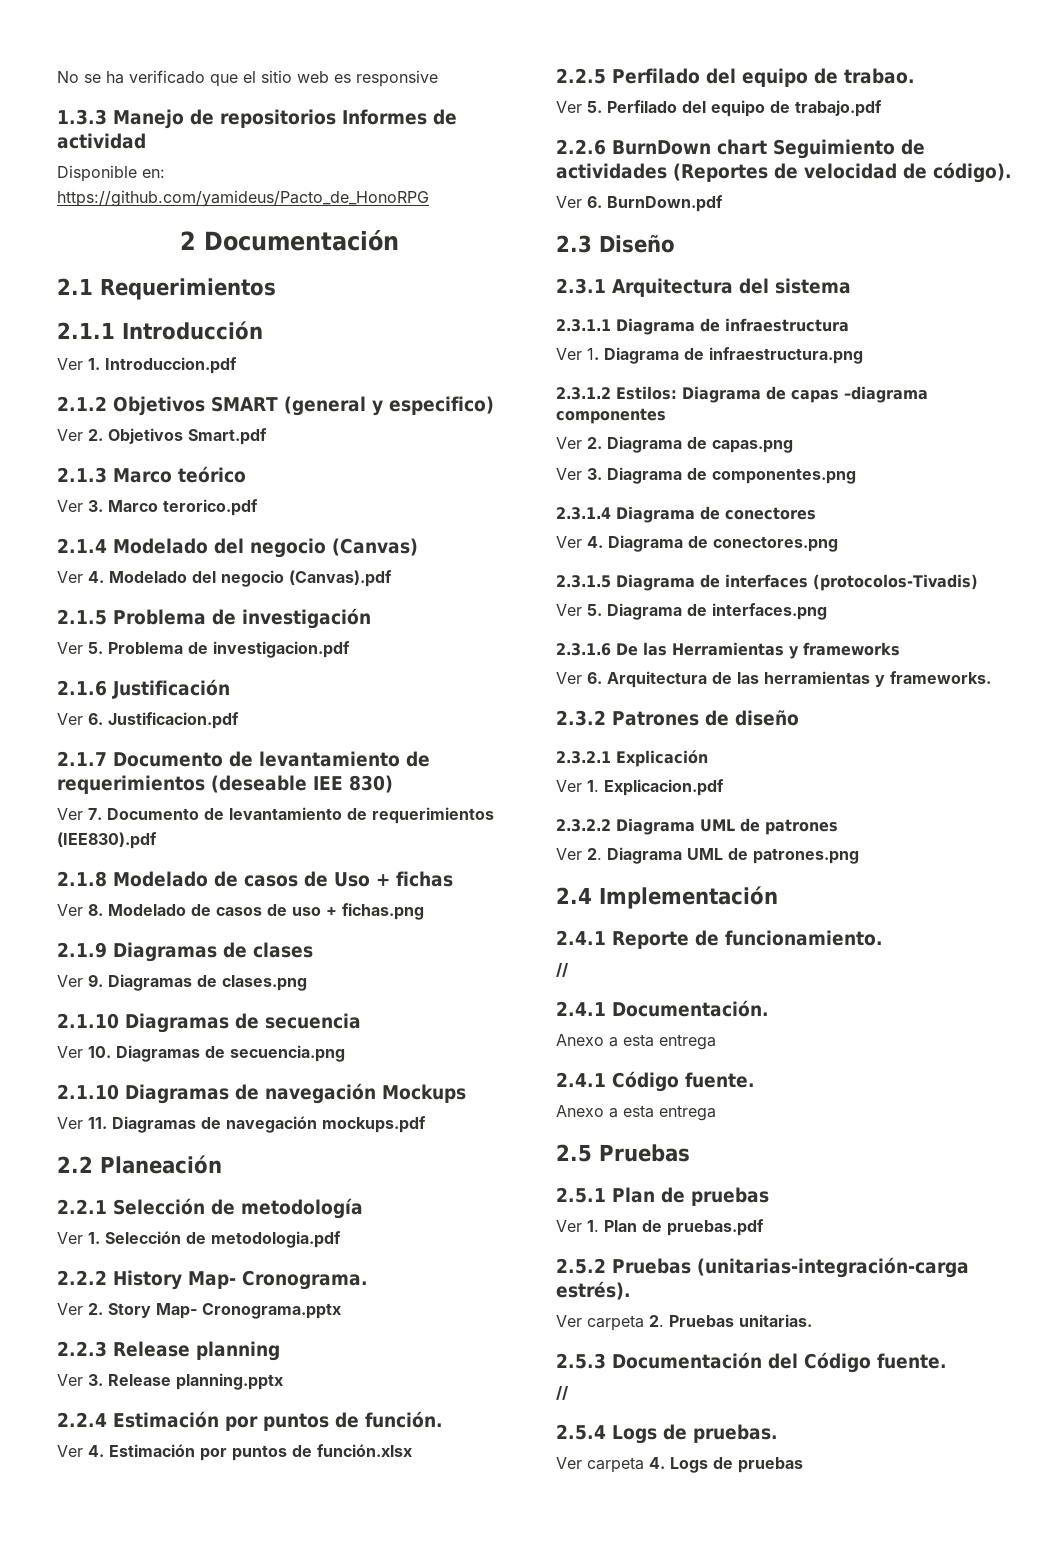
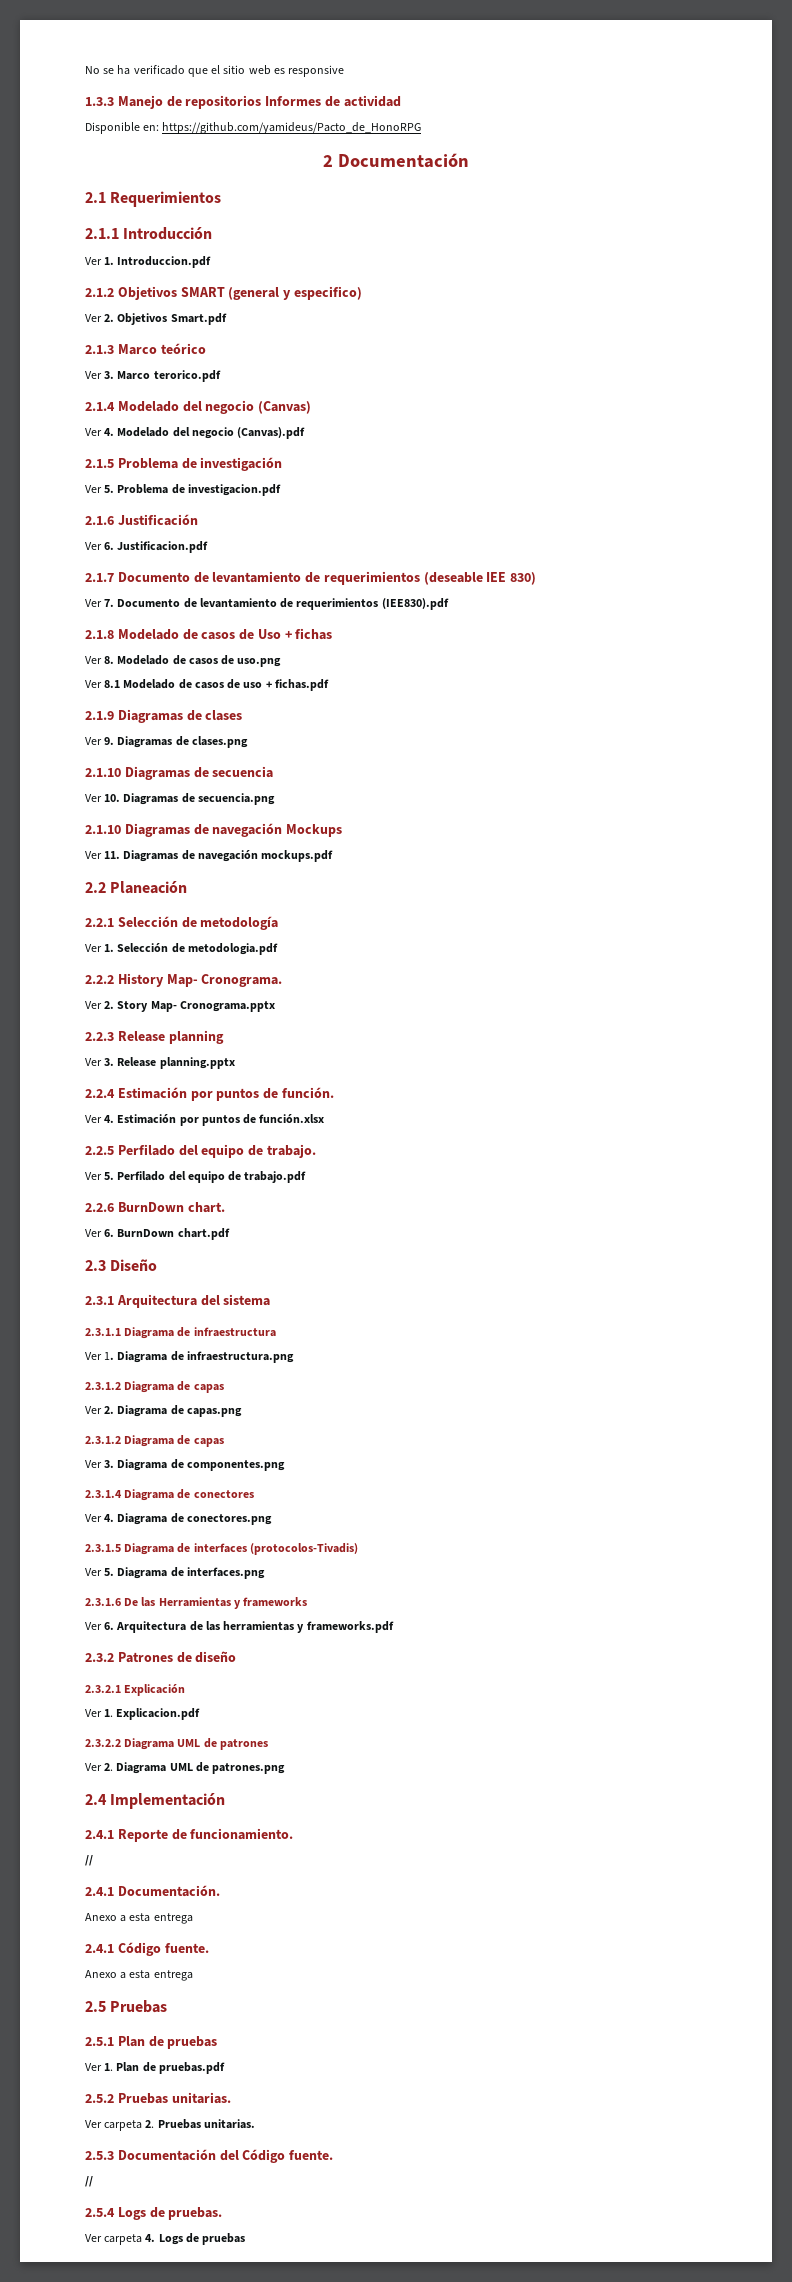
(287, 910) none -> [237,658,282,667] [85,679,241,689] uso.png // Ver 8.1 Modelado de casos de
[342,903,424,920] fichas.png -> [274,679,329,691] fichas.pdf
[844,68,915,84] trabao. -> [266,1144,316,1158] trabajo.
[717,139,925,159] [556,162,1012,183] [556,195,723,212] chart Seguimiento de actividades (Reportes de velocidad de código). // Ver 6. BurnDown.pdf -> [187,1202,225,1213] [85,1228,230,1240] chart. // Ver 6. BurnDown chart.pdf
[616,386,928,403] [556,408,666,424] Estilos: Diagrama de capas –diagrama componentes -> [124,1381,224,1393] Diagrama de capas
(793, 446) none -> [85,1435,224,1447] // 2.3.1.2 Diagrama de capas
[890,671,991,684] frameworks. -> [306,1621,394,1633] frameworks.pdf
[697,1257,969,1278] [556,1281,631,1300] (unitarias-integración-carga estrés). -> [171,2092,231,2104] unitarias.

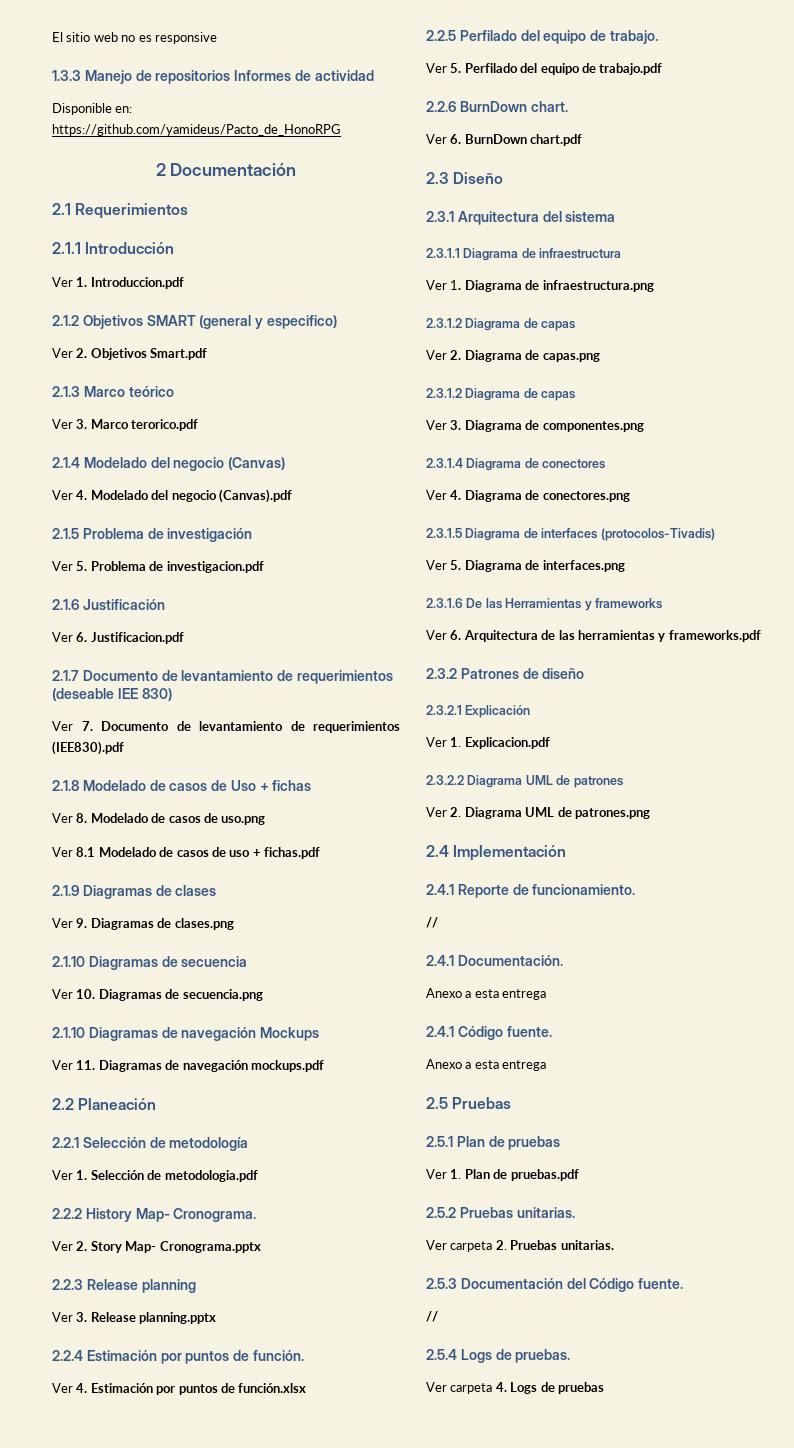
[85,65,221,77] No se ha verificado que el -> [52,32,63,42] El
(271, 70) none -> [121,35,136,42] no

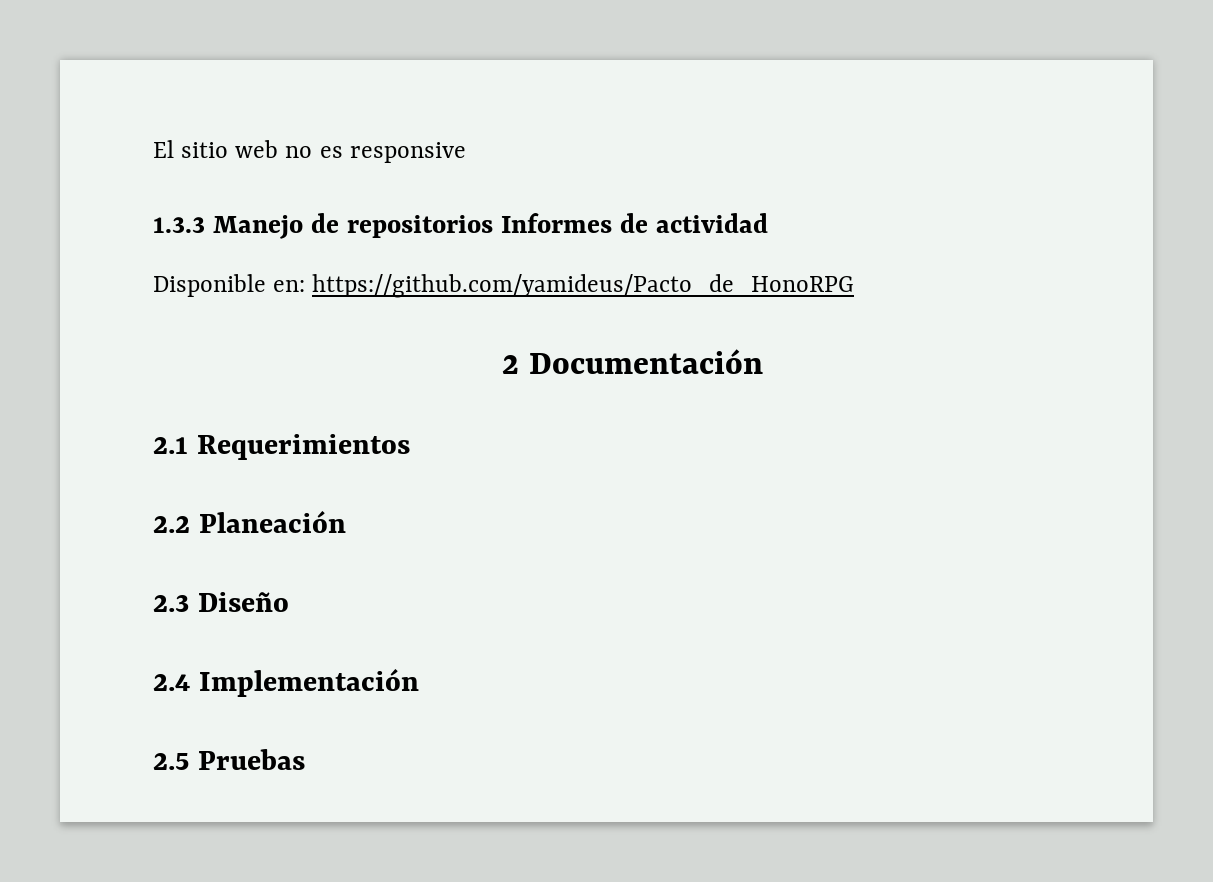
[52,242,175,254] [52,277,184,289] [52,315,337,329] [52,348,208,360] [52,386,174,397] [52,419,199,431] [52,457,286,471] [52,489,292,503] [52,528,253,542] [52,561,264,573] [52,599,165,610] [52,632,184,644] [52,670,393,684] [52,688,172,701] [52,721,400,733] [52,741,124,755] [52,780,312,791] [52,813,266,825] [52,847,320,859] [52,885,217,899] [52,918,234,930] [52,956,248,970] [52,989,263,1001] [52,1027,320,1041] [52,1060,324,1072] [52,1098,157,1110] [52,1137,249,1151] [52,1170,258,1182] [52,1208,257,1222] [52,1241,261,1253] [52,1279,196,1293] [52,1312,217,1324] [52,1350,304,1364] [52,1383,307,1395] [426,30,658,44] [426,63,663,75] [426,101,568,112] [426,134,583,146] [426,172,504,184] [426,211,616,225] [426,248,622,261] [426,280,654,292] [426,318,576,331] [426,350,600,362] [426,388,576,401] [426,420,644,432] [426,458,606,471] [426,490,630,502] [426,528,715,541] [426,560,625,572] [426,598,662,611] [426,630,761,642] [426,668,585,679] [426,705,531,718] [426,737,550,749] [426,775,623,788] [426,807,650,819] [426,845,567,861] [426,884,636,898] [426,917,438,928] [426,955,563,966] [426,988,547,1000] [426,1026,552,1040] [426,1059,547,1071] [426,1097,512,1109] [426,1136,561,1150] [426,1169,579,1181] [426,1207,575,1218] [426,1240,614,1252] [426,1278,684,1292] [426,1311,438,1322] [426,1349,571,1363] [426,1382,604,1394] 2.1.1 Introducción // Ver 1. Introduccion.pdf // 2.1.2 Objetivos SMART (general y especifico) // Ver 2. Objetivos Smart.pdf // 2.1.3 Marco teórico // Ver 3. Marco terorico.pdf // 2.1.4 Modelado del negocio (Canvas) // Ver 4. Modelado del negocio (Canvas).pdf // 2.1.5 Problema de investigación // Ver 5. Problema de investigacion.pdf // 2.1.6 Justificación // Ver 6. Justificacion.pdf // 2.1.7 Documento de levantamiento de requerimientos (deseable IEE 830) // Ver 7. Documento de levantamiento de requerimientos (IEE830).pdf // 2.1.8 Modelado de casos de Uso + fichas // Ver 8. Modelado de casos de uso.png // Ver 8.1 Modelado de casos de uso + fichas.pdf // 2.1.9 Diagramas de clases // Ver 9. Diagramas de clases.png // 2.1.10 Diagramas de secuencia // Ver 10. Diagramas de secuencia.png // 2.1.10 Diagramas de navegación Mockups // Ver 11. Diagramas de navegación mockups.pdf // 2.2 Planeación // 2.2.1 Selección de metodología // Ver 1. Selección de metodologia.pdf // 2.2.2 History Map- Cronograma. // Ver 2. Story Map- Cronograma.pptx // 2.2.3 Release planning // Ver 3. Release planning.pptx // 2.2.4 Estimación por puntos de función. // Ver 4. Estimación por puntos de función.xlsx // 2.2.5 Perfilado del equipo de trabajo. // Ver 5. Perfilado del equipo de trabajo.pdf // 2.2.6 BurnDown chart. // Ver 6. BurnDown chart.pdf // 2.3 Diseño // 2.3.1 Arquitectura del sistema // 2.3.1.1 Diagrama de infraestructura // Ver 1. Diagrama de infraestructura.png // 2.3.1.2 Diagrama de capas // Ver 2. Diagrama de capas.png // 2.3.1.2 Diagrama de capas // Ver 3. Diagrama de componentes.png // 2.3.1.4 Diagrama de conectores // Ver 4. Diagrama de conectores.png // 2.3.1.5 Diagrama de interfaces (protocolos-Tivadis) // Ver 5. Diagrama de interfaces.png // 2.3.1.6 De las Herramientas y frameworks // Ver 6. Arquitectura de las herramientas y frameworks.pdf // 2.3.2 Patrones de diseño // 2.3.2.1 Explicación // Ver 1. Explicacion.pdf // 2.3.2.2 Diagrama UML de patrones // Ver 2. Diagrama UML de patrones.png // 2.4 Implementación // 2.4.1 Reporte de funcionamiento. // // // 2.4.1 Documentación. // Anexo a esta entrega // 2.4.1 Código fuente. // Anexo a esta entrega // 2.5 Pruebas // 2.5.1 Plan de pruebas // Ver 1. Plan de pruebas.pdf // 2.5.2 Pruebas unitarias. // Ver carpeta 2. Pruebas unitarias. // 2.5.3 Documentación del Código fuente. // // // 2.5.4 Logs de pruebas. // Ver carpeta 4. Logs de pruebas -> [153,510,346,533] [153,592,289,612] [153,668,419,697] [153,749,305,770] 2.2 Planeación // 2.3 Diseño // 2.4 Implementación // 2.5 Pruebas

